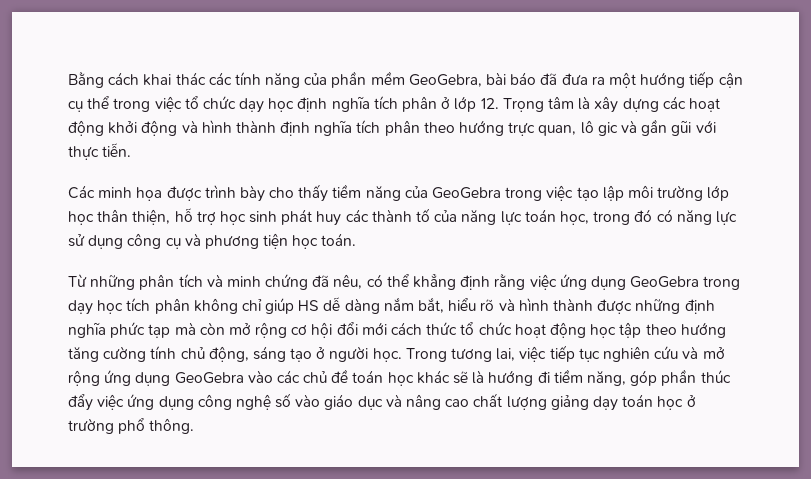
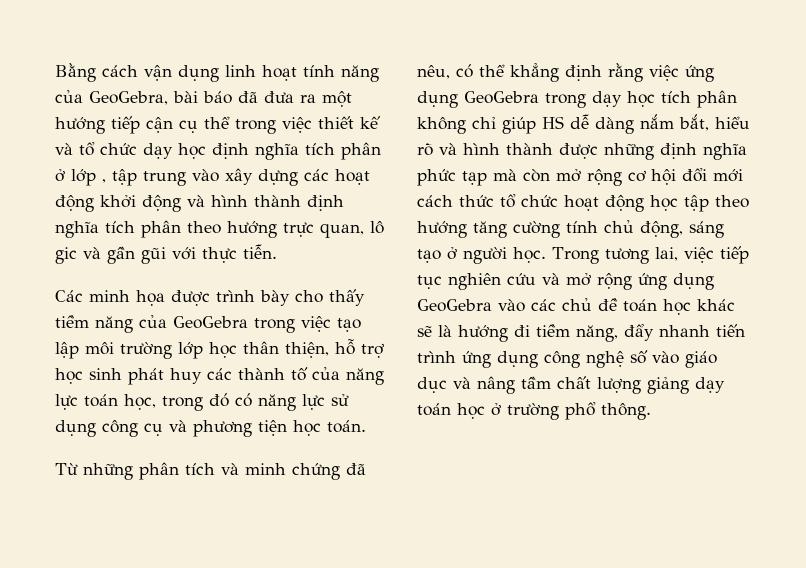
[143,72,232,86] khai thác các -> [144,65,297,82] vận dụng linh hoạt
[331,71,405,88] phần mềm -> (83, 96) none
(182, 104) none -> [318,116,380,129] [55,143,73,155] thiết kế và
[480,96,591,112] 12. Trọng tâm là -> [102,169,219,186] , tập trung vào
[630,369,731,386] [68,394,125,411] góp phần thúc đẩy việc -> [624,324,745,341] [417,351,456,363] đẩy nhanh tiến trình
[445,399,470,407] cao -> [521,376,551,389] tầm

